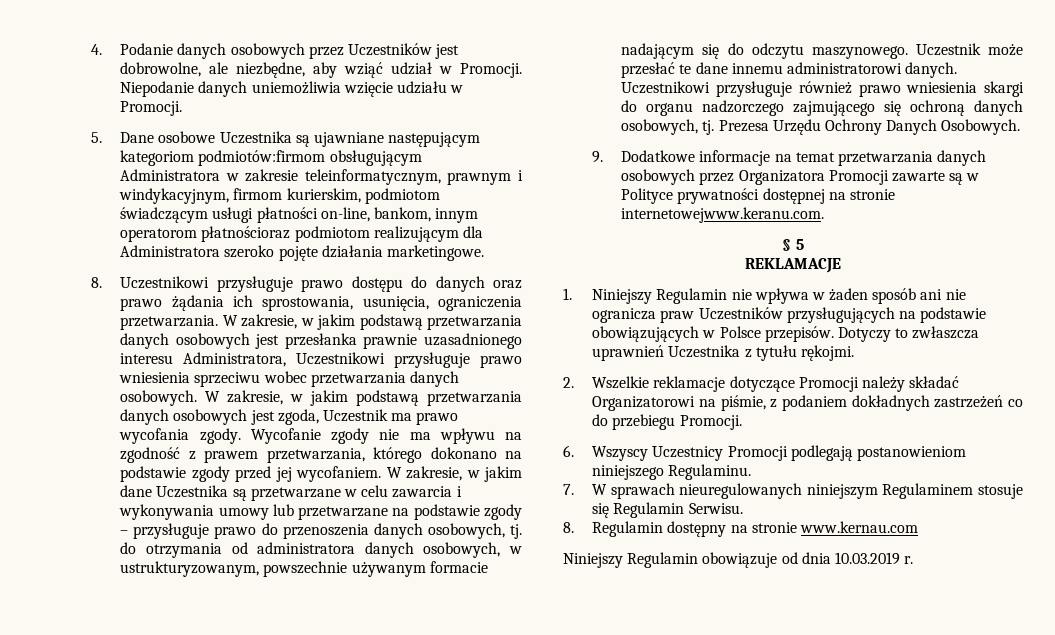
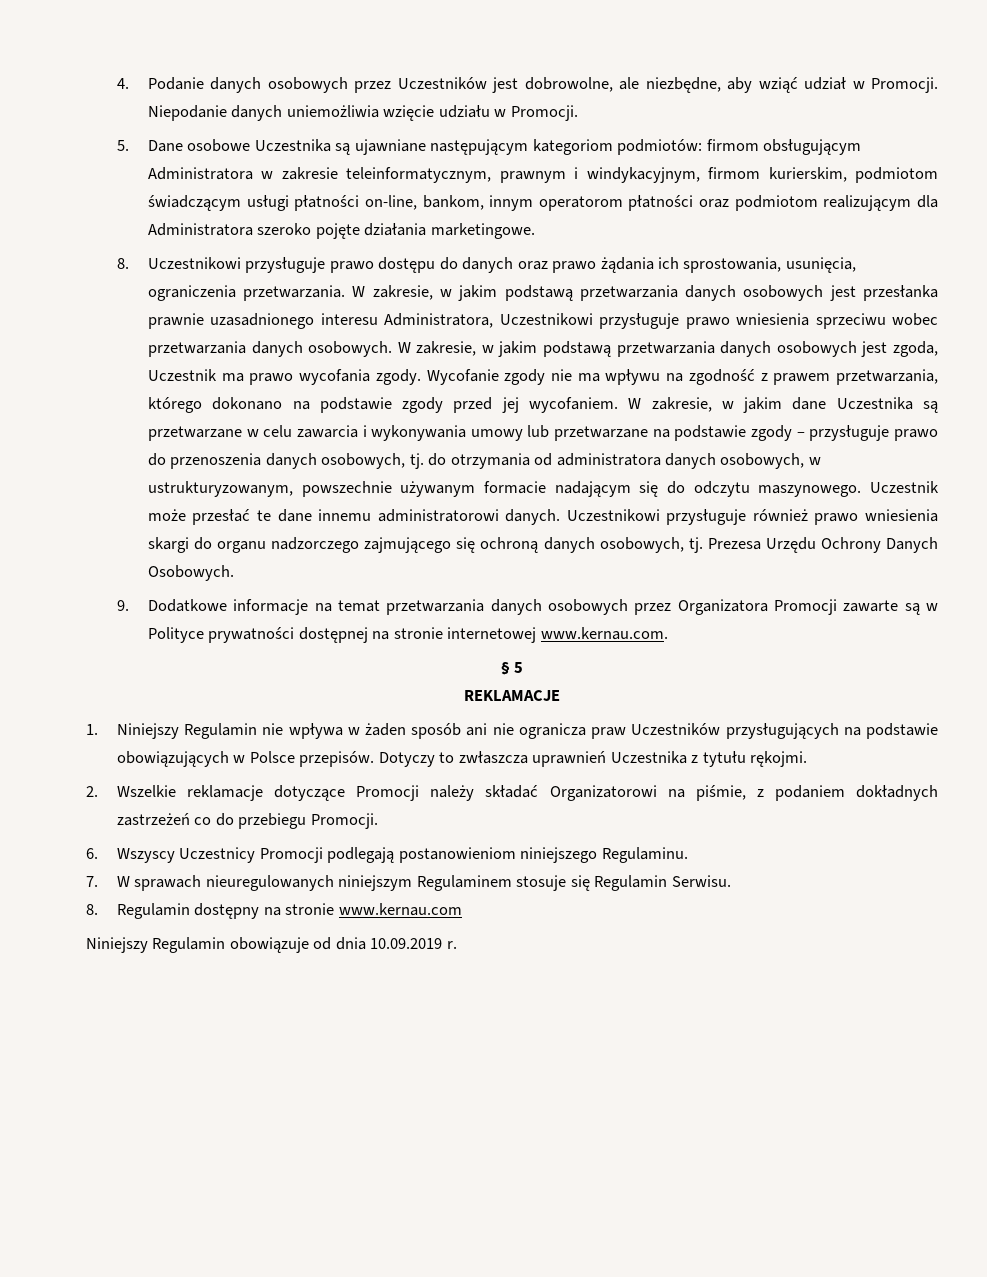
[198,150,326,166] podmiotów:firmom -> [617,139,759,155] podmiotów: firmom
[201,226,291,242] płatnościoraz -> [628,195,730,211] płatności oraz
[621,207,825,223] internetowejwww.keranu.com. -> [447,627,668,643] internetowej www.kernau.com.
[834,552,900,565] 10.03.2019 -> [370,938,443,949] 10.09.2019

